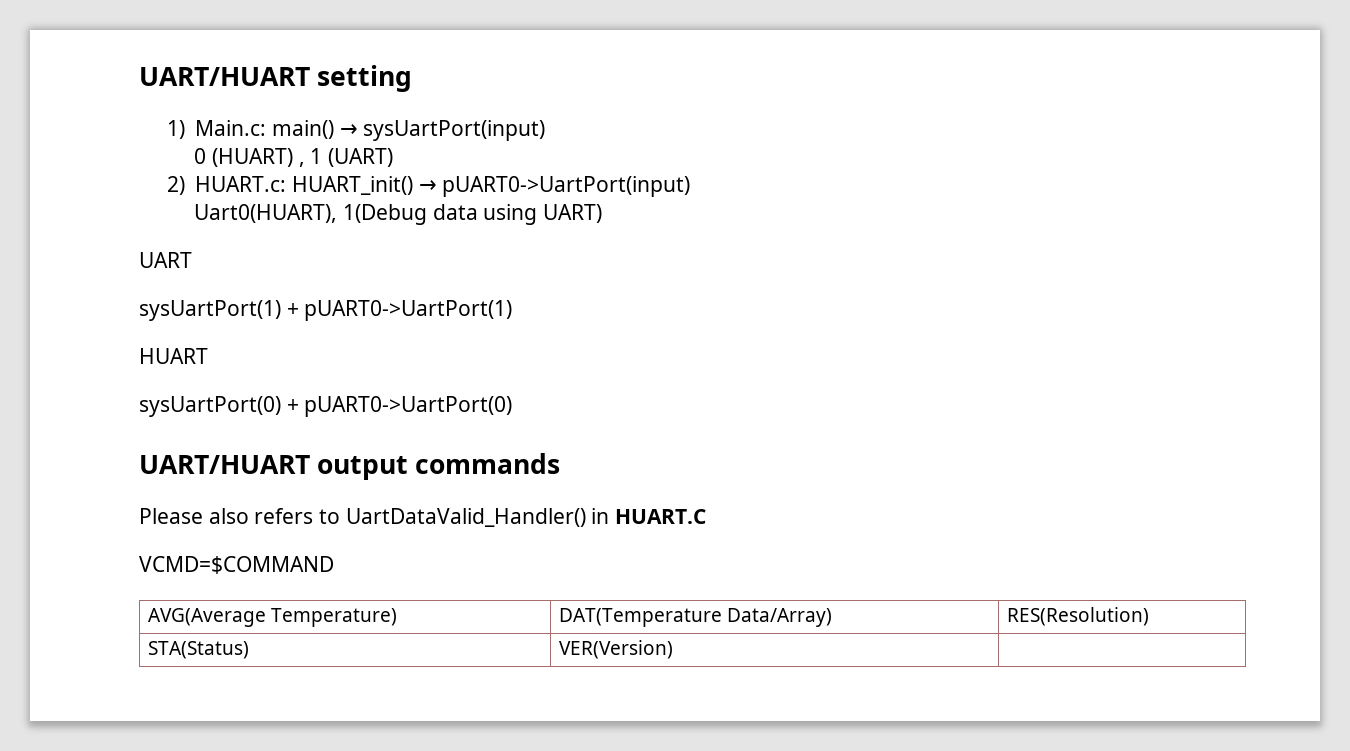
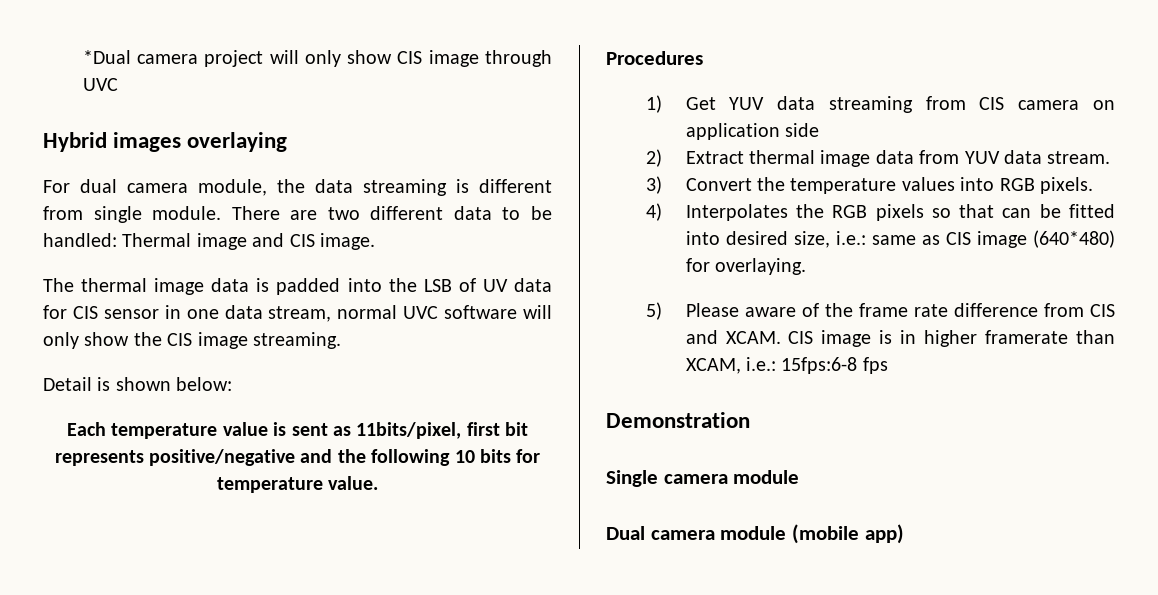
[139,65,413,92] [166,120,546,141] [194,148,394,167] [166,176,691,197] [194,204,603,225] [139,252,192,268] [139,300,513,321] [139,348,208,364] [139,396,513,417] [139,453,561,480] [139,508,707,527] [139,556,334,574] [148,608,398,627] [559,608,833,627] [1007,607,1150,626] [148,641,250,659] [559,640,674,659] UART/HUART setting // 1) Main.c: main() → sysUartPort(input) // 0 (HUART) , 1 (UART) // 2) HUART.c: HUART_init() → pUART0->UartPort(input) // Uart0(HUART), 1(Debug data using UART) // UART // sysUartPort(1) + pUART0->UartPort(1) // HUART // sysUartPort(0) + pUART0->UartPort(0) // UART/HUART output commands // Please also refers to UartDataValid_Handler() in HUART.C // VCMD=$COMMAND // AVG(Average Temperature) | DAT(Temperature Data/Array) | RES(Resolution) // STA(Status) | VER(Version) | -> [82,50,552,67] [82,78,118,91] [43,132,288,152] [43,179,552,196] [43,206,552,223] [43,233,375,250] [43,278,553,295] [43,305,552,322] [43,332,341,349] [43,377,233,391] [66,422,529,439] [54,449,541,466] [216,476,379,493] [606,51,703,65] [645,95,1115,113] [685,123,819,140] [645,149,1111,167] [645,176,1093,194] [645,203,1115,221] [685,230,1115,248] [685,258,806,275] [645,302,1115,320] [685,330,1115,347] [685,357,888,374] [606,412,750,428] [606,470,800,487] [606,524,904,544] *Dual camera project will only show CIS image through UVC // Hybrid images overlaying // For dual camera module, the data streaming is different from single module. There are two different data to be handled: Thermal image and CIS image. // The thermal image data is padded into the LSB of UV data for CIS sensor in one data stream, normal UVC software will only show the CIS image streaming. // Detail is shown below: // Each temperature value is sent as 11bits/pixel, first bit represents positive/negative and the following 10 bits for temperature value. // Procedures // 1) Get YUV data streaming from CIS camera on application side // 2) Extract thermal image data from YUV data stream. // 3) Convert the temperature values into RGB pixels. // 4) Interpolates the RGB pixels so that can be fitted into desired size, i.e.: same as CIS image (640*480) for overlaying. // 5) Please aware of the frame rate difference from CIS and XCAM. CIS image is in higher framerate than XCAM, i.e.: 15fps:6-8 fps // Demonstration // Single camera module // Dual camera module (mobile app)

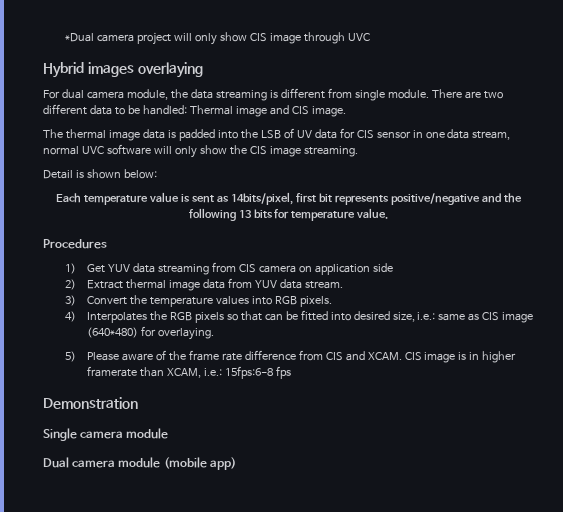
[356,422,462,439] 11bits/pixel, -> [231,192,293,205] 14bits/pixel,
[454,450,475,463] 10 -> [238,210,252,218] 13

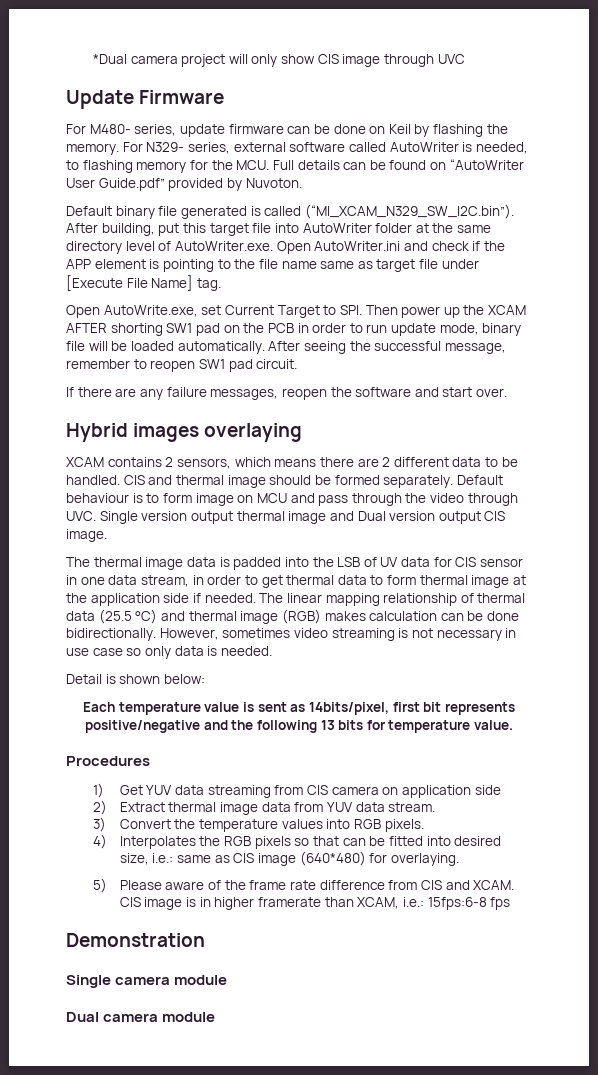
[43,62,203,78] [43,88,503,101] [43,104,289,117] Hybrid images overlaying // For dual camera module, the data streaming is different from single module. There are two different data to be handled: Thermal image and -> [66,90,225,109] [66,124,508,137] [66,142,528,155] [66,159,524,173] [66,178,302,191] [66,204,514,219] [66,223,492,236] [66,241,505,254] [66,259,479,272] [66,275,221,291] [66,305,527,318] [66,323,522,336] [66,341,506,354] [66,359,298,372] [66,387,508,400] [66,423,303,442] [66,457,518,469] [66,475,503,488] [66,493,518,506] [66,511,481,524] Update Firmware // For M480- series, update firmware can be done on Keil by flashing the memory. For N329- series, external software called AutoWriter is needed, to flashing memory for the MCU. Full details can be found on “AutoWriter User Guide.pdf” provided by Nuvoton. // Default binary file generated is called (“MI_XCAM_N329_SW_I2C.bin”). After building, put this target file into AutoWriter folder at the same directory level of AutoWriter.exe. Open AutoWriter.ini and check if the APP element is pointing to the file name same as target file under [Execute File Name] tag. // Open AutoWrite.exe, set Current Target to SPI. Then power up the XCAM AFTER shorting SW1 pad on the PCB in order to run update mode, binary file will be loaded automatically. After seeing the successful message, remember to reopen SW1 pad circuit. // If there are any failure messages, reopen the software and start over. // Hybrid images overlaying // XCAM contains 2 sensors, which means there are 2 different data to be handled. CIS and thermal image should be formed separately. Default behaviour is to form image on MCU and pass through the video through UVC. Single version output thermal image and Dual version output
[43,144,358,158] normal UVC software will only show the CIS image streaming. -> [192,575,527,588] [66,593,526,606] [66,609,520,624] [66,628,517,641] [66,646,272,659] in order to get thermal data to form thermal image at the application side if needed. The linear mapping relationship of thermal data (25.5 °C) and thermal image (RGB) makes calculation can be done bidirectionally. However, sometimes video streaming is not necessary in use case so only data is needed.
[163,457,236,470] (mobile app) -> (216, 1017) none

